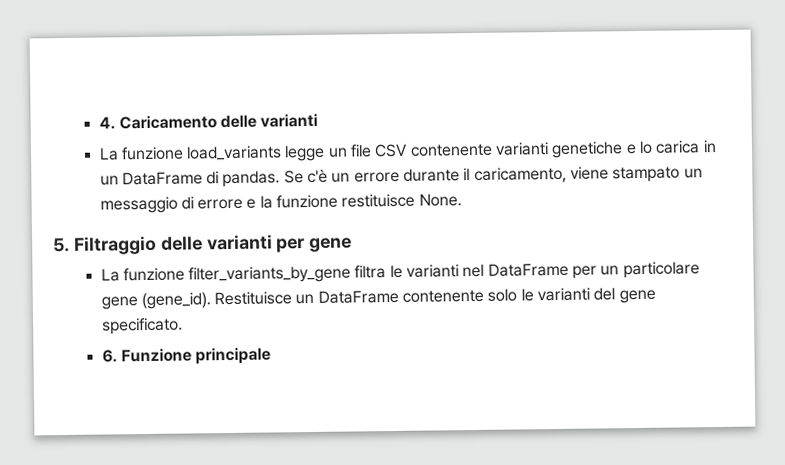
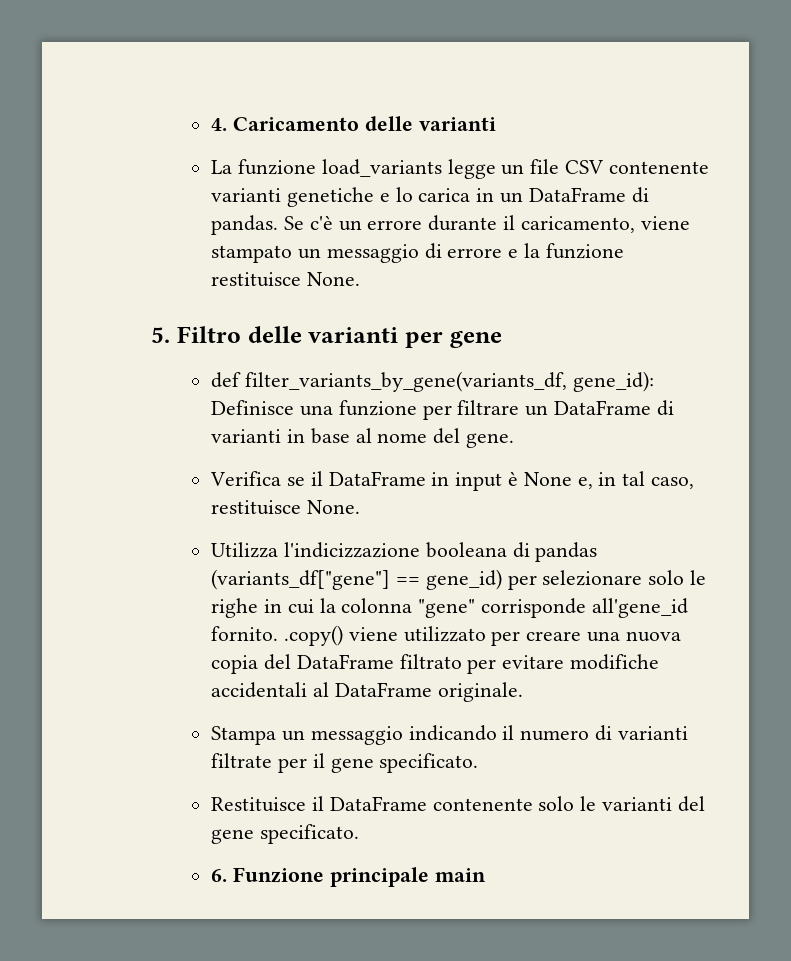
[73,235,157,255] Filtraggio -> [176,326,241,343] Filtro
[100,261,700,284] [100,291,315,310] La funzione filter_variants_by_gene filtra le varianti nel DataFrame per un particolare gene (gene_id). Restituisce un -> [211,371,654,392] [211,400,674,420] [211,428,514,448] [210,471,694,491] [211,500,360,515] [211,542,598,562] [211,569,706,590] [211,598,688,618] [211,625,681,646] [211,654,659,674] [211,682,523,702] [211,725,688,745] [211,753,479,773] [211,796,324,812] def filter_variants_by_gene(variants_df, gene_id): Definisce una funzione per filtrare un DataFrame di varianti in base al nome del gene. // Verifica se il DataFrame in input è None e, in tal caso, restituisce None. // Utilizza l'indicizzazione booleana di pandas (variants_df["gene"] == gene_id) per selezionare solo le righe in cui la colonna "gene" corrisponde all'gene_id fornito. .copy() viene utilizzato per creare una nuova copia del DataFrame filtrato per evitare modifiche accidentali al DataFrame originale. // Stampa un messaggio indicando il numero di varianti filtrate per il gene specificato. // Restituisce il
(272, 356) none -> [434,868,486,882] main

